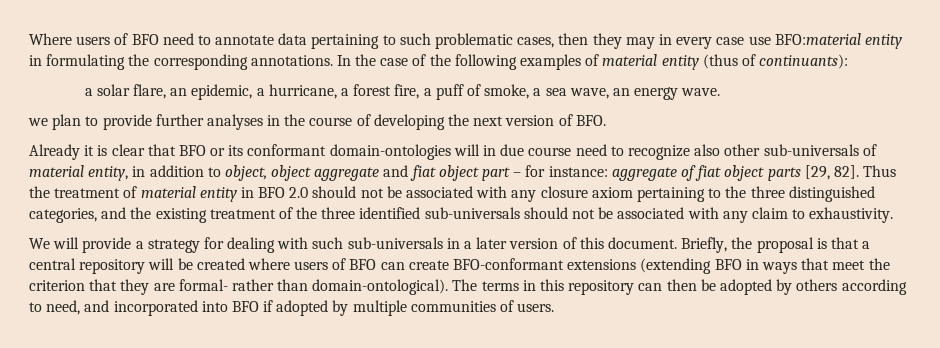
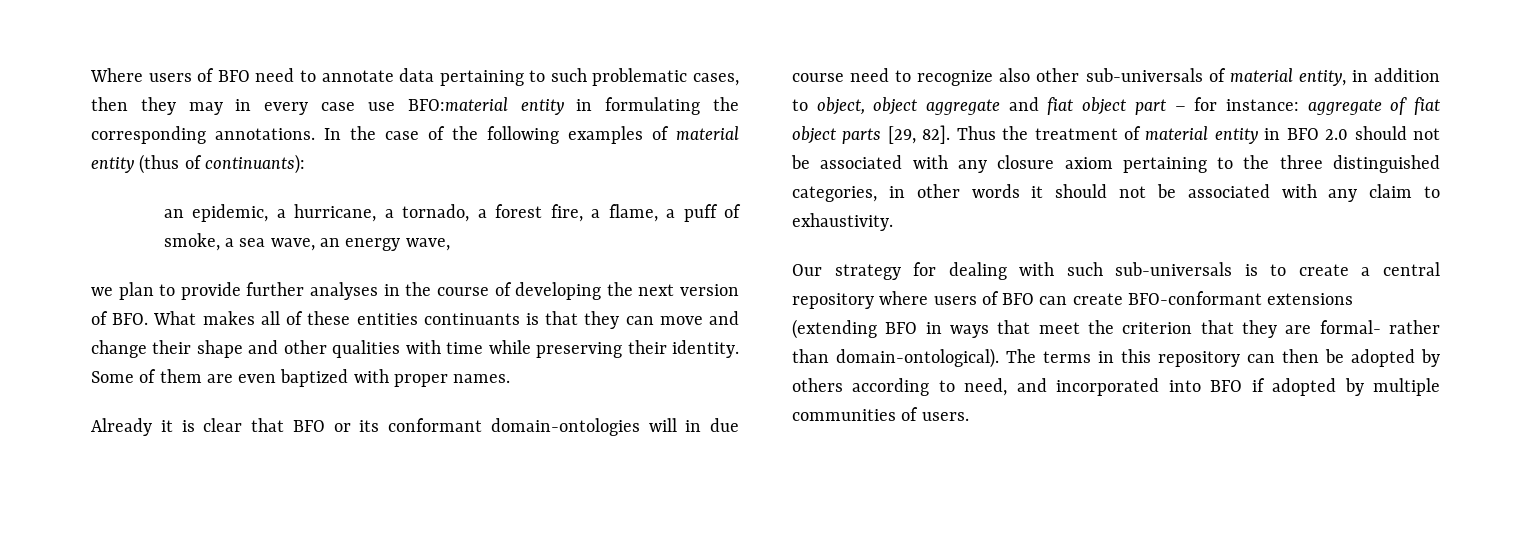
[84,84,167,99] a solar flare, -> (305, 164) none
(350, 92) none -> [402,204,487,222] tornado, a
(432, 92) none -> [608,204,676,222] flame, a
[681,88,721,96] wave. -> [405,238,450,251] wave,
(606, 120) none -> [153,311,739,329] [91,340,740,358] [91,369,511,387] What makes all of these entities continuants is that they can move and change their shape and other qualities with time while preserving their identity. Some of them are even baptized with proper names.
[101,207,520,223] and the existing treatment of the three identified sub-universals -> [888,184,1044,198] in other words it
[29,237,144,253] We will provide a -> [792,264,822,276] Our
[446,237,871,253] [29,258,245,274] in a later version of this document. Briefly, the proposal is that a central repository will be created -> [1244,262,1440,276] [792,293,874,309] is to create a central repository

